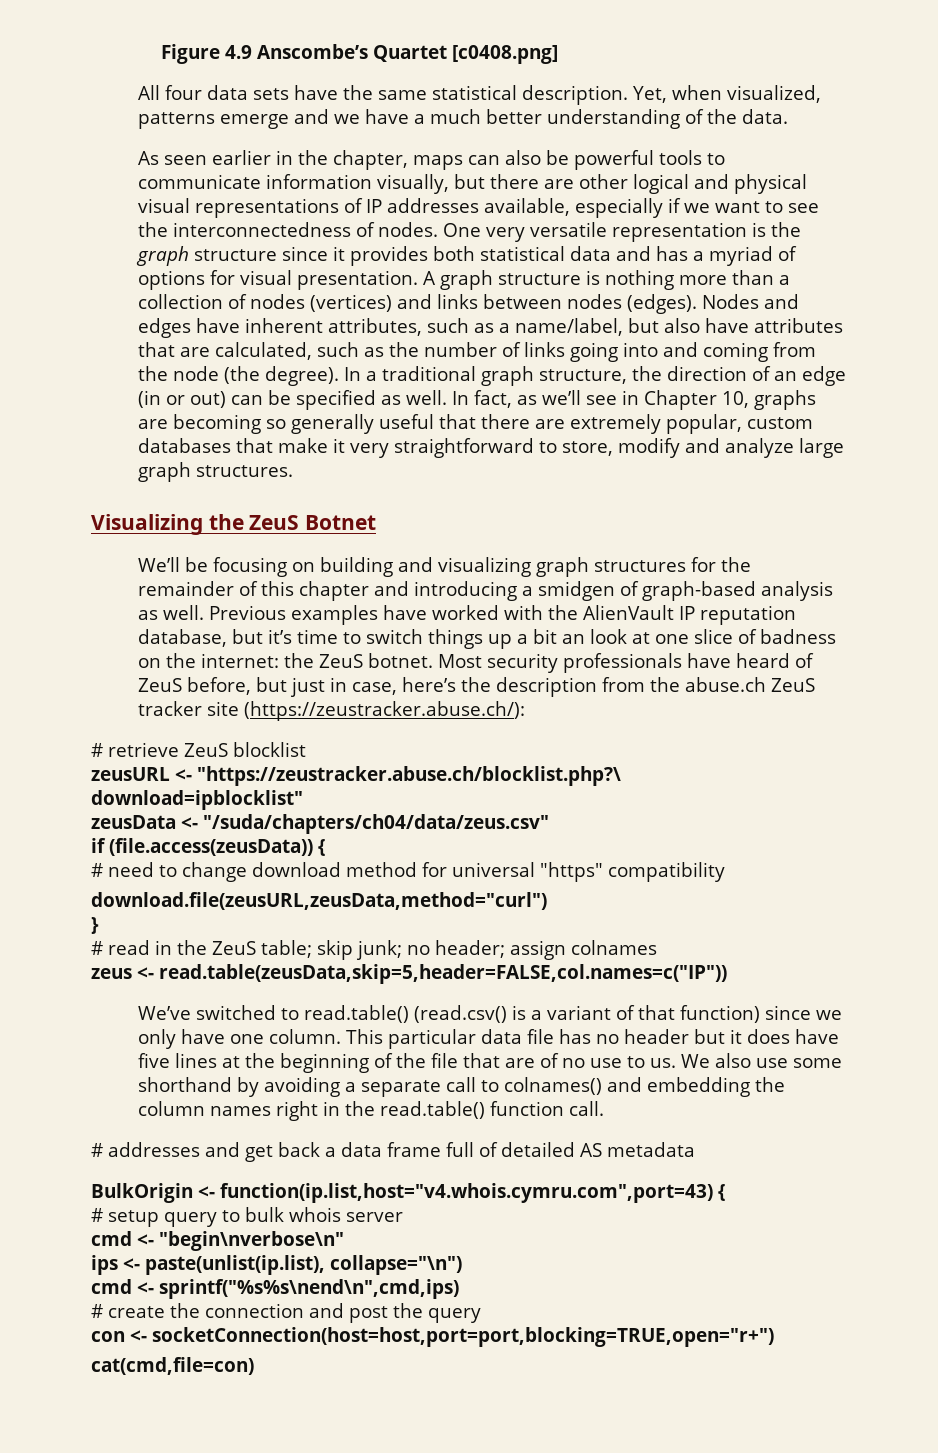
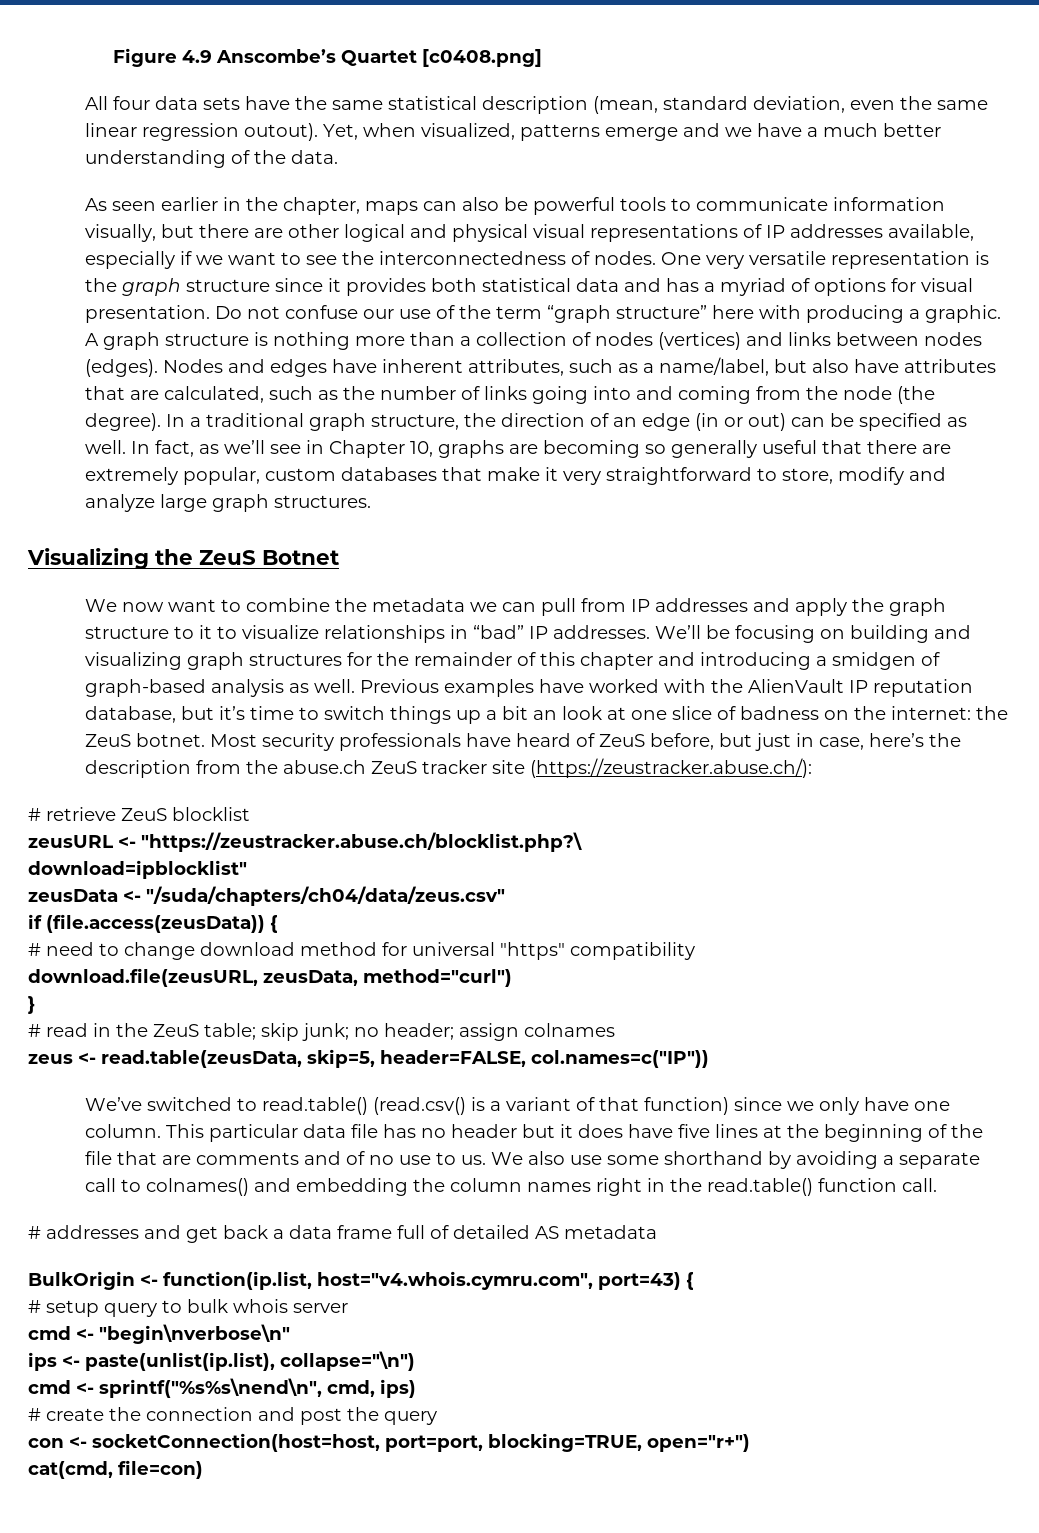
[521,85,628,105] description. -> [481,96,988,114] [84,123,318,141] description (mean, standard deviation, even the same linear regression outout).
(418, 280) none -> [214,305,1001,323] Do not confuse our use of the term “graph structure” here with producing a graphic.
(377, 522) none -> [84,598,946,616] [84,625,650,643] We now want to combine the metadata we can pull from IP addresses and apply the graph structure to it to visualize relationships in “bad” IP addresses.
[91,892,547,910] download.file(zeusURL,zeusData,method="curl") -> [28,968,512,987] download.file(zeusURL, zeusData, method="curl")
[159,964,727,984] read.table(zeusData,skip=5,header=FALSE,col.names=c("IP")) -> [101,1049,709,1068] read.table(zeusData, skip=5, header=FALSE, col.names=c("IP"))
(535, 1063) none -> [195,1151,341,1165] comments and
[220,1183,713,1203] function(ip.list,host="v4.whois.cymru.com",port=43) -> [163,1271,681,1290] function(ip.list, host="v4.whois.cymru.com", port=43)
[159,1279,459,1299] sprintf("%s%s\nend\n",cmd,ips) -> [99,1378,416,1398] sprintf("%s%s\nend\n", cmd, ips)
[152,1327,774,1347] [91,1357,254,1375] socketConnection(host=host,port=port,blocking=TRUE,open="r+") // cat(cmd,file=con) -> [92,1433,750,1452] [28,1460,203,1479] socketConnection(host=host, port=port, blocking=TRUE, open="r+") // cat(cmd, file=con)

